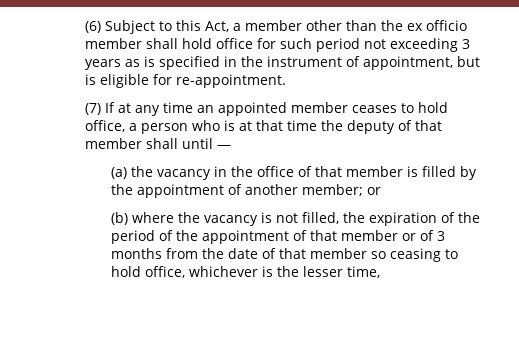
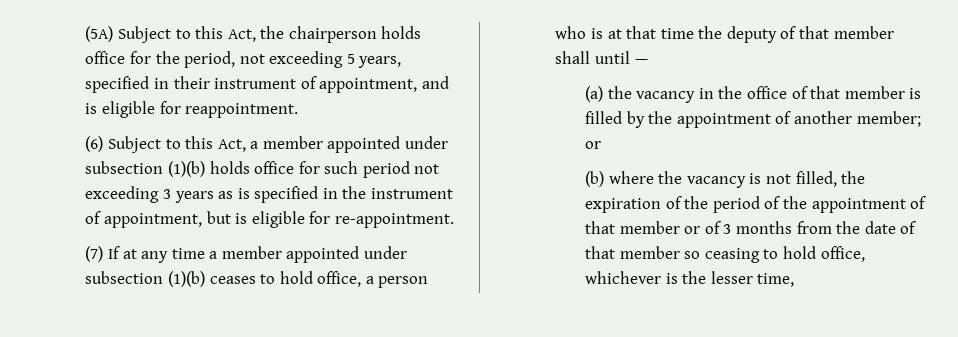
(85, 27) none -> [85,26,422,43] [85,51,402,68] [85,76,449,93] [85,101,299,118] (5A) Subject to this Act, the chairperson holds office for the period, not exceeding 5 years, specified in their instrument of appointment, and is eligible for reappointment. //
[306,20,468,31] [85,38,213,49] other than the ex officio member shall hold -> [327,136,449,153] [85,161,250,177] appointed under subsection (1)(b) holds
[197,102,349,116] an appointed member -> [209,246,408,263] [85,271,205,287] a member appointed under subsection (1)(b)

